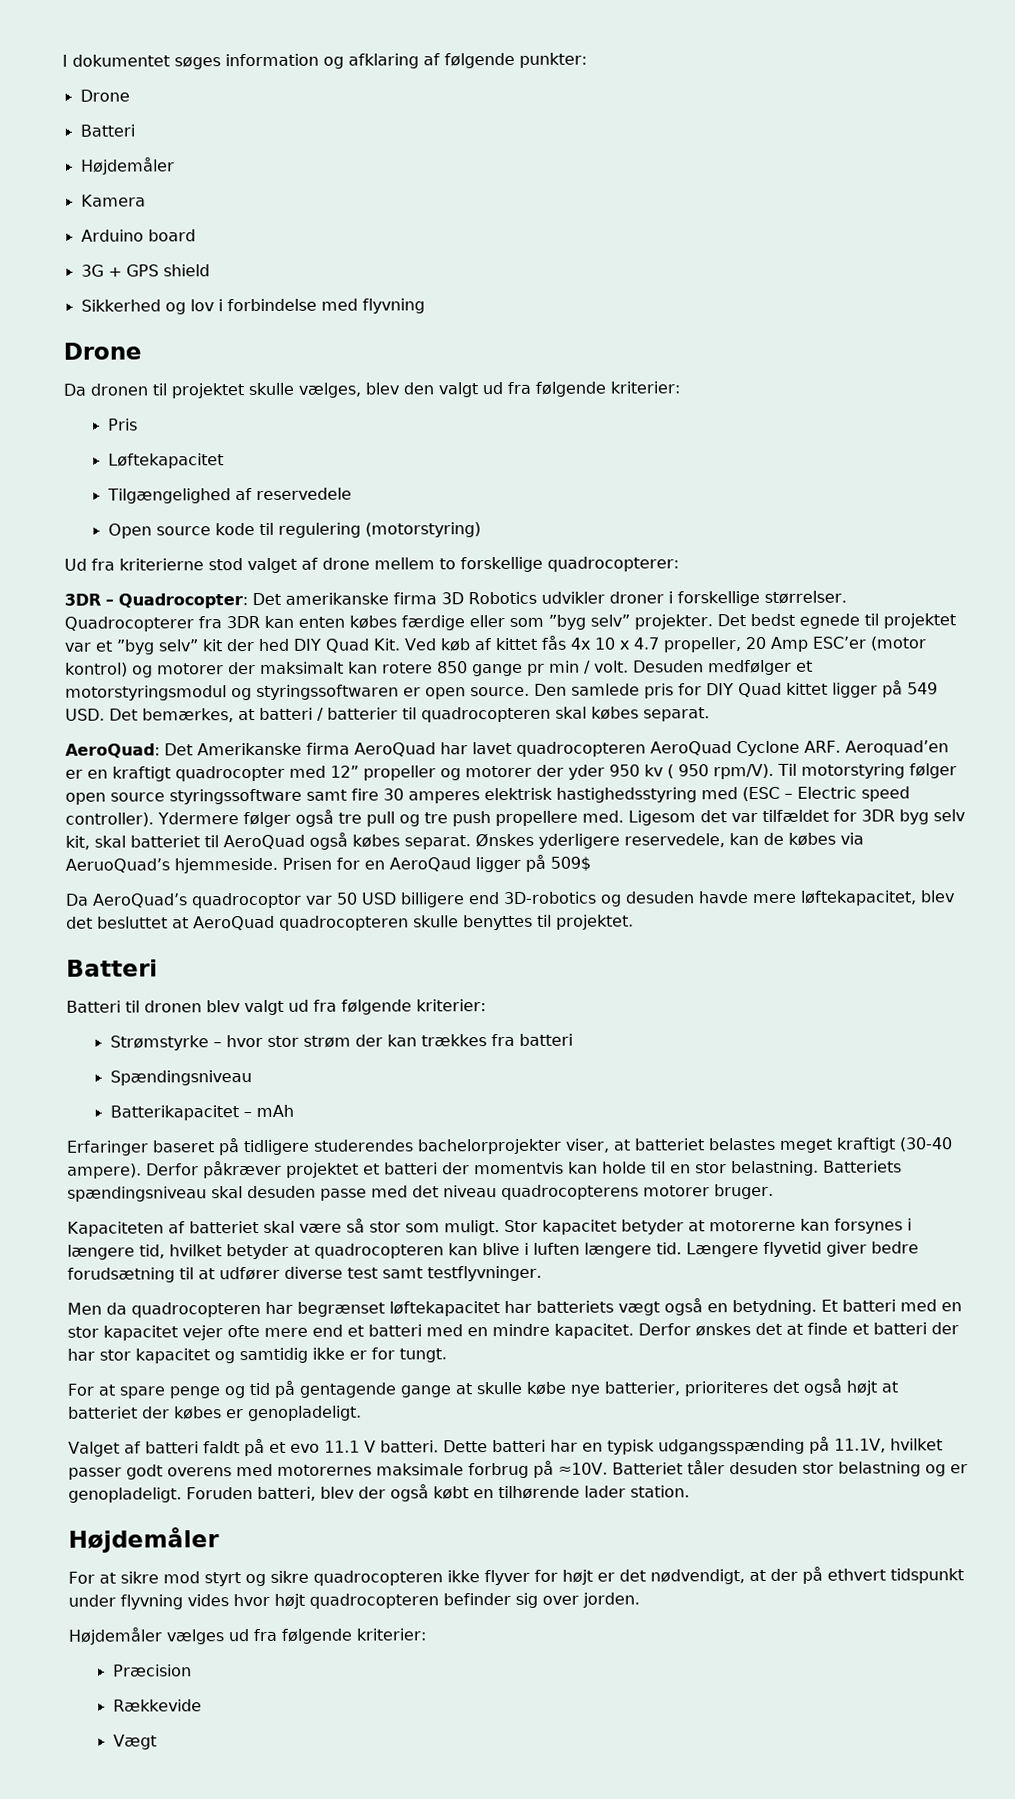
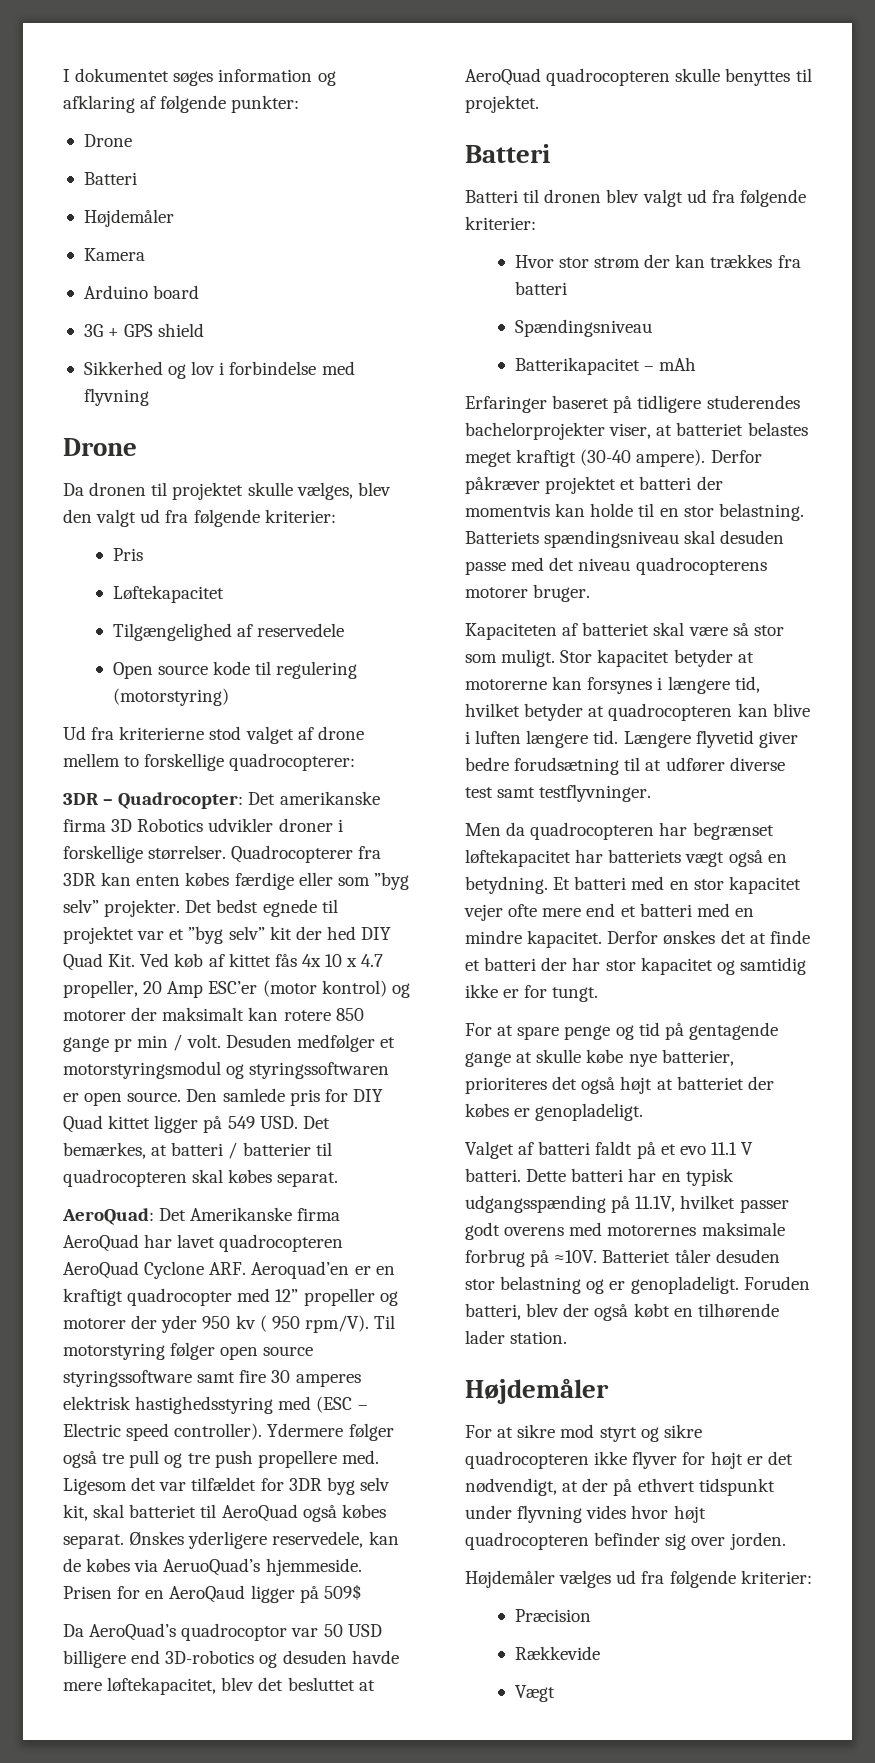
[109,1034,263,1051] Strømstyrke – hvor -> [514,255,554,268] Hvor

